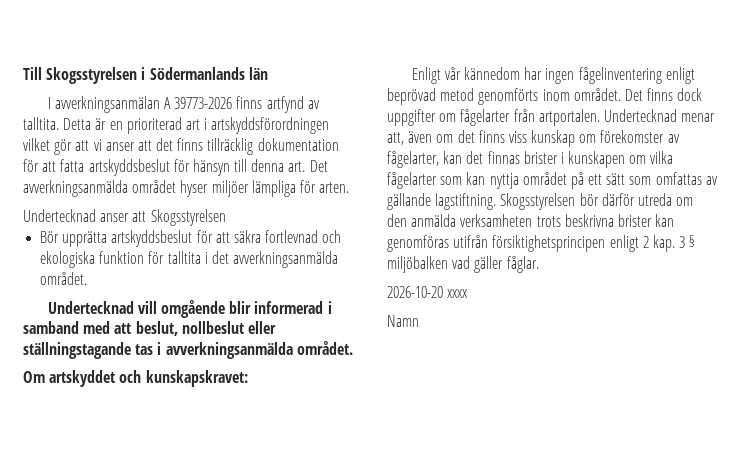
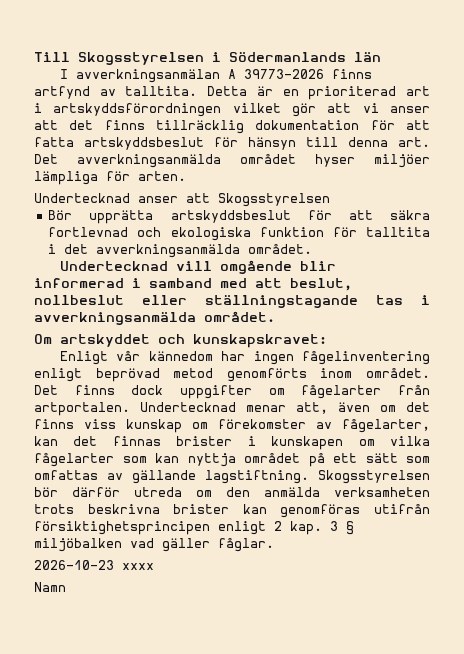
[387,286,443,298] 2026-10-20 -> [34,560,114,570] 2026-10-23

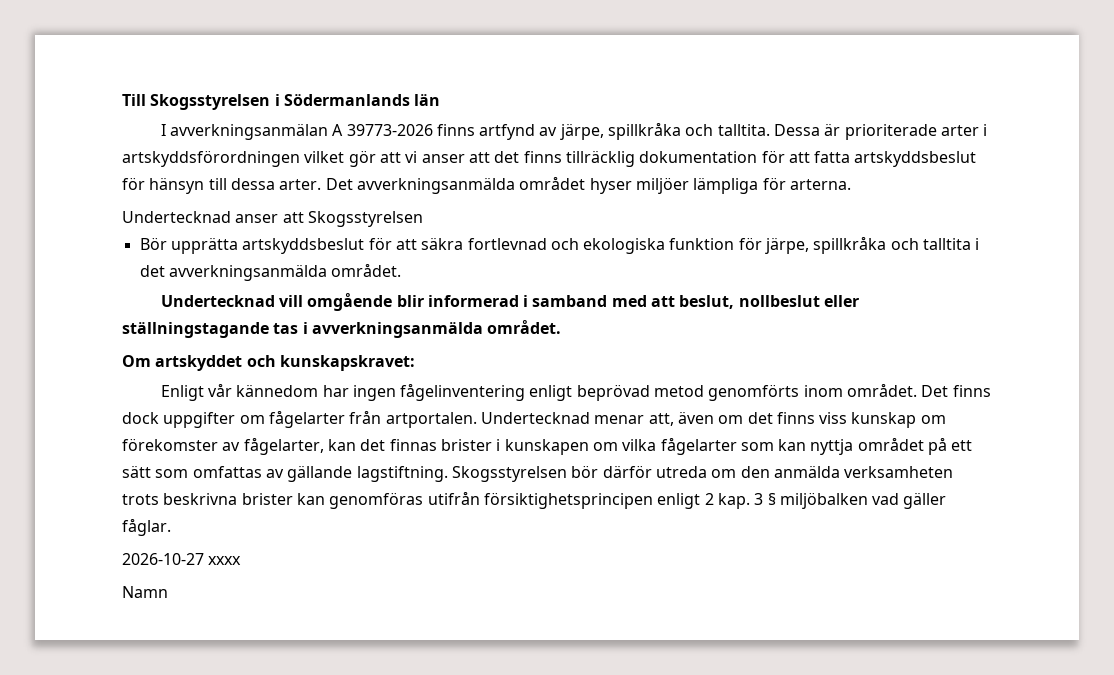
[125,86,430,100] talltita. Detta är en prioriterad art -> [559,122,980,140] järpe, spillkråka och talltita. Dessa är prioriterade arter
[348,137,430,147] denna art. -> [230,178,322,190] dessa arter.
[138,171,186,181] arten. -> [789,179,851,190] arterna.
(357, 232) none -> [765,236,919,254] järpe, spillkråka och
[34,560,114,570] 2026-10-23 -> [122,553,204,565] 2026-10-27

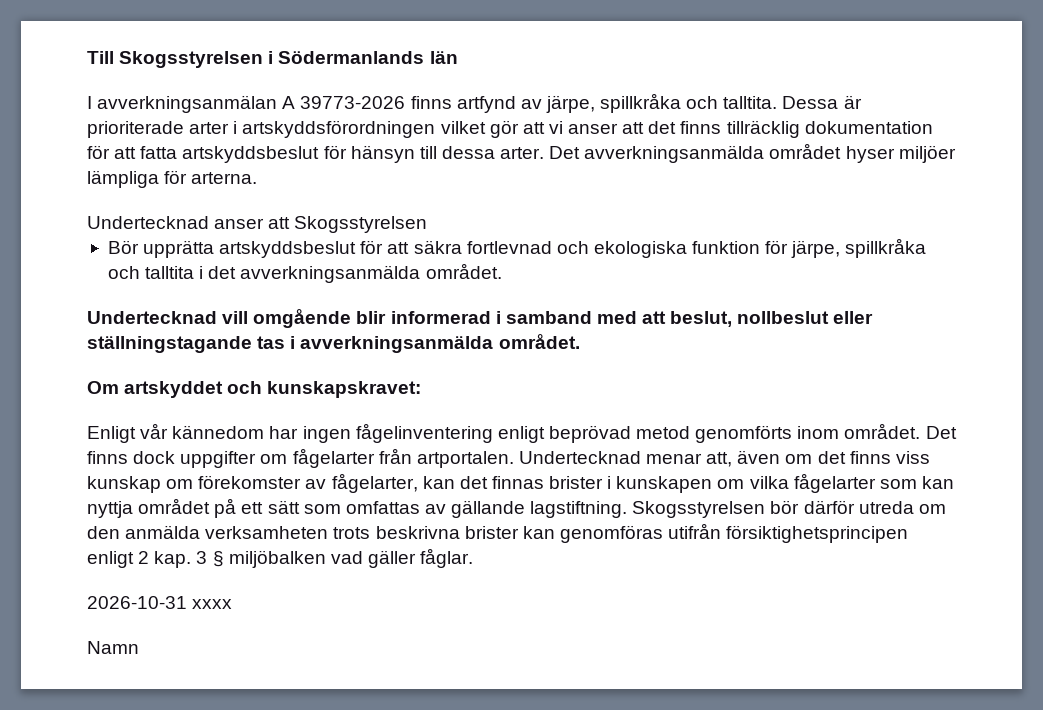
[122,553,204,565] 2026-10-27 -> [87,596,187,609] 2026-10-31

